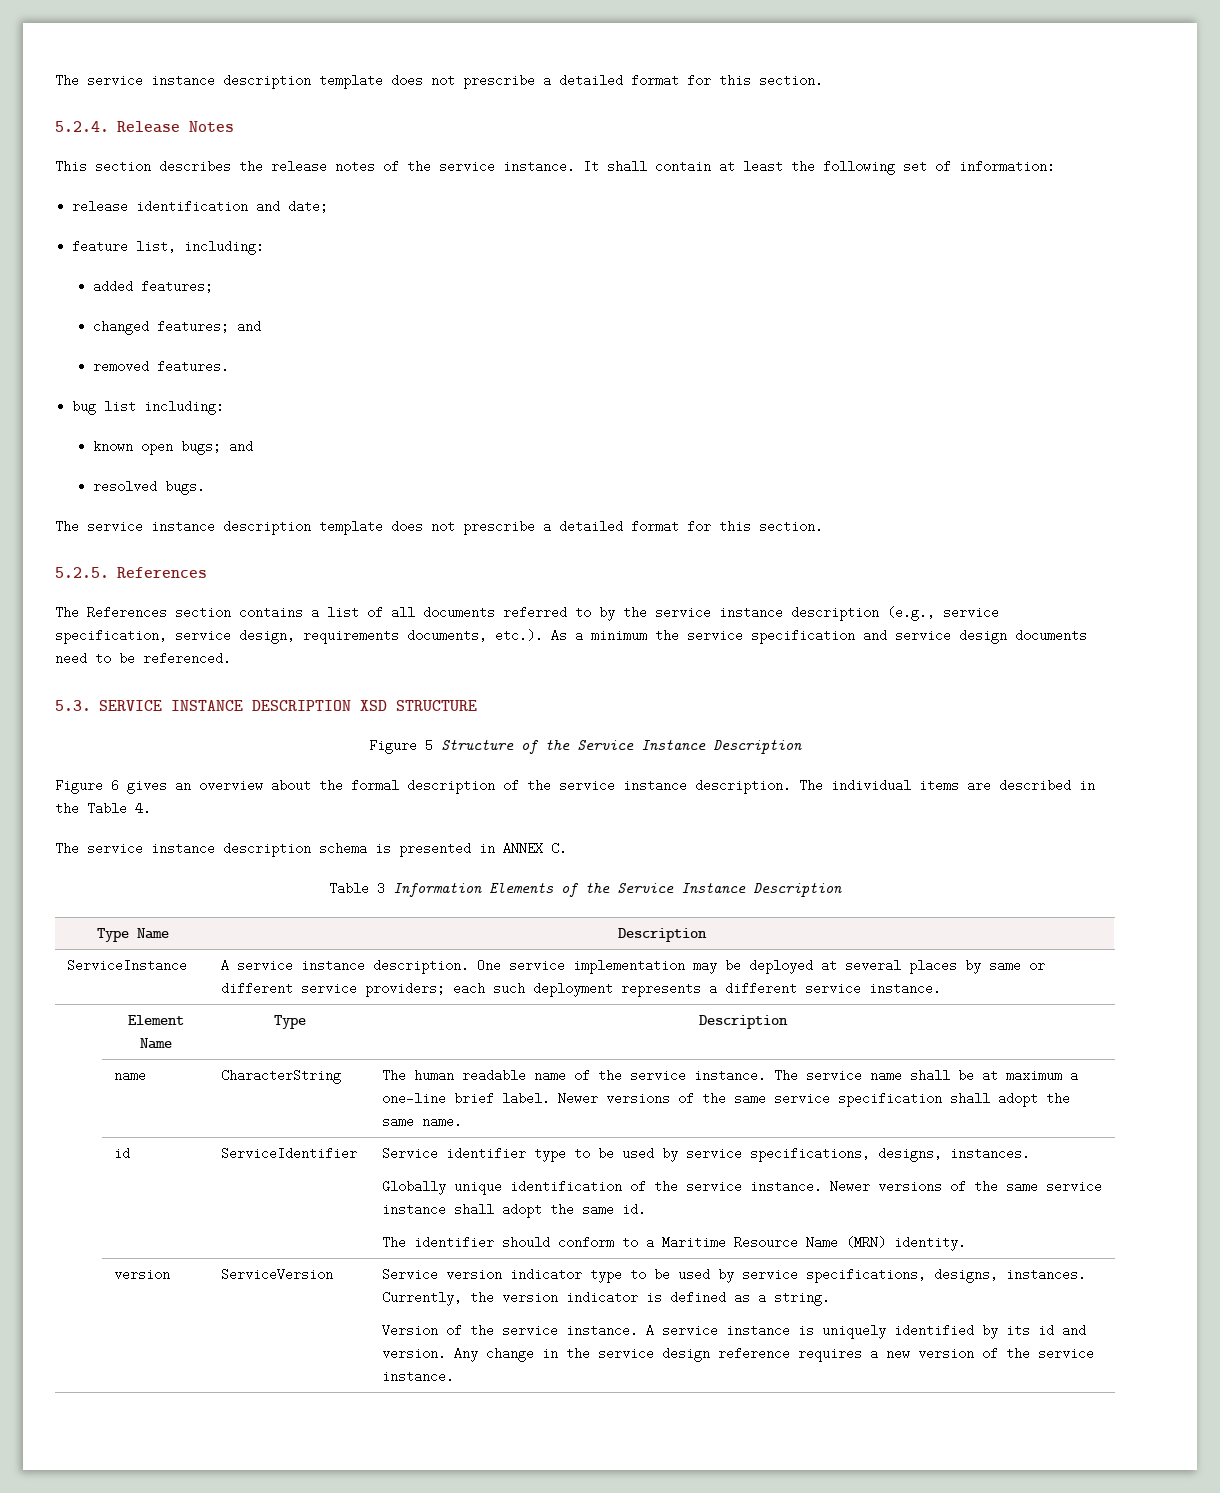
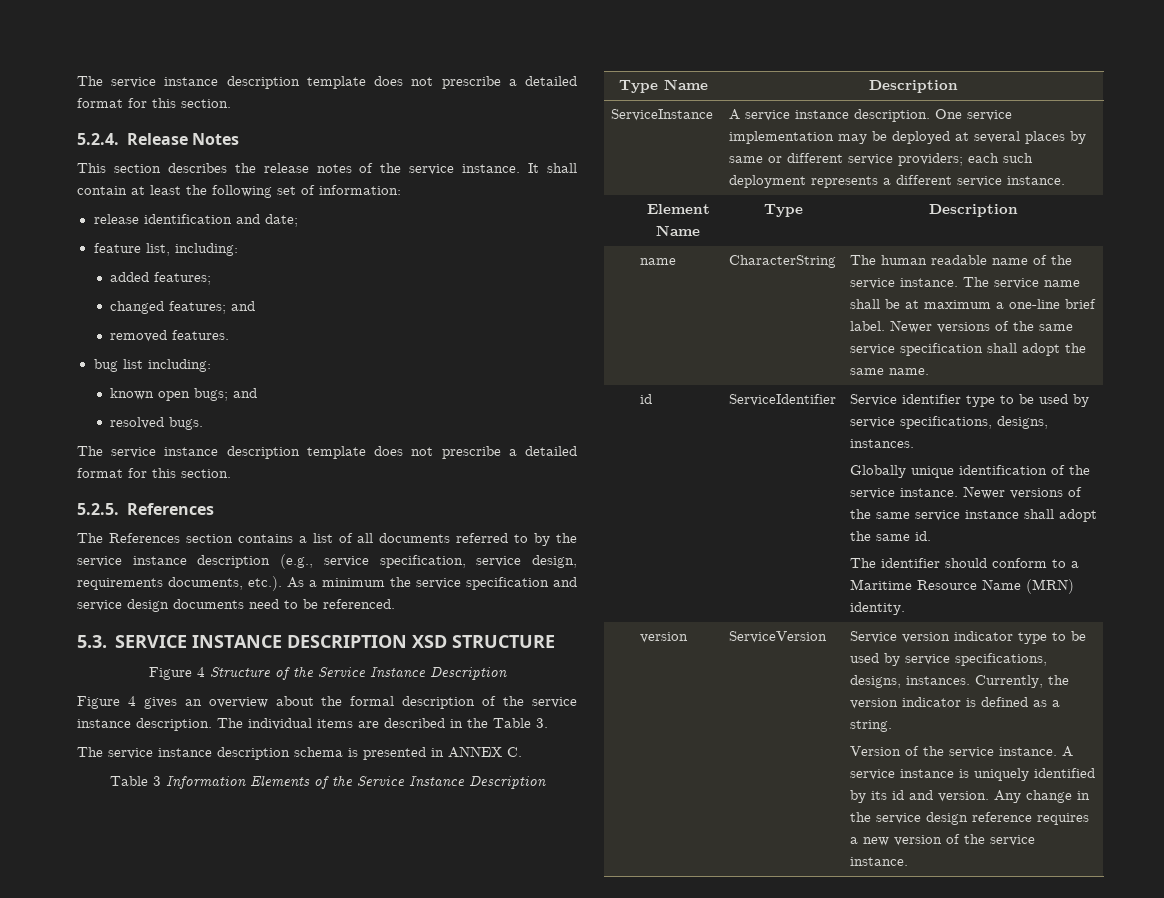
[425,739,433,752] 5 -> [196,667,205,677] 4
[111,779,119,792] 6 -> [127,696,136,706] 4
[135,802,151,815] 4. -> [536,718,548,728] 3.

